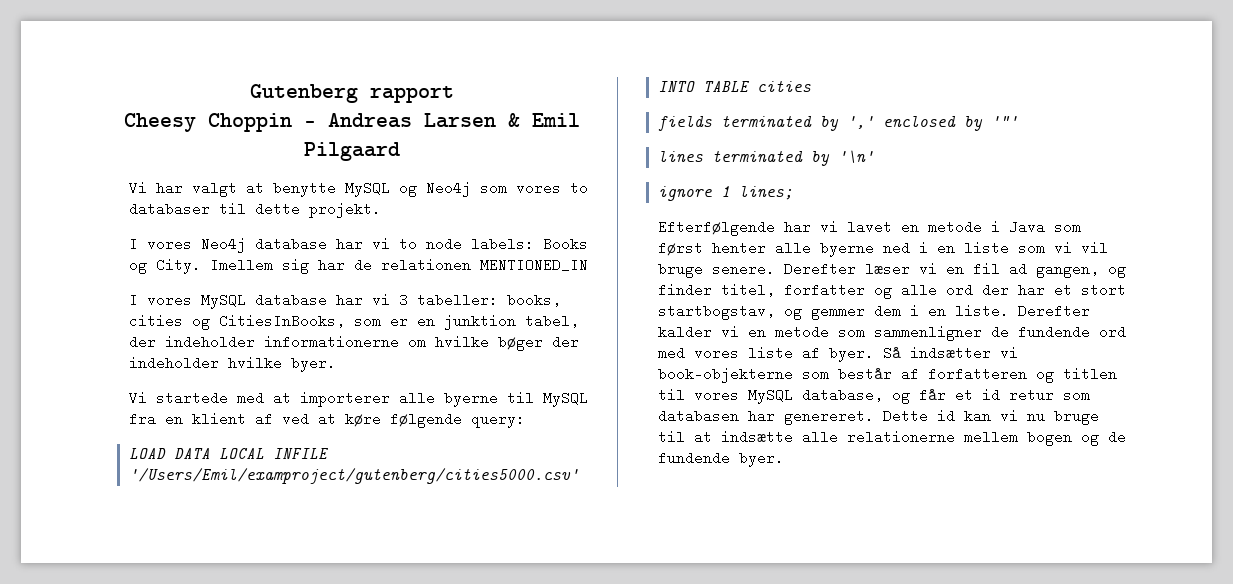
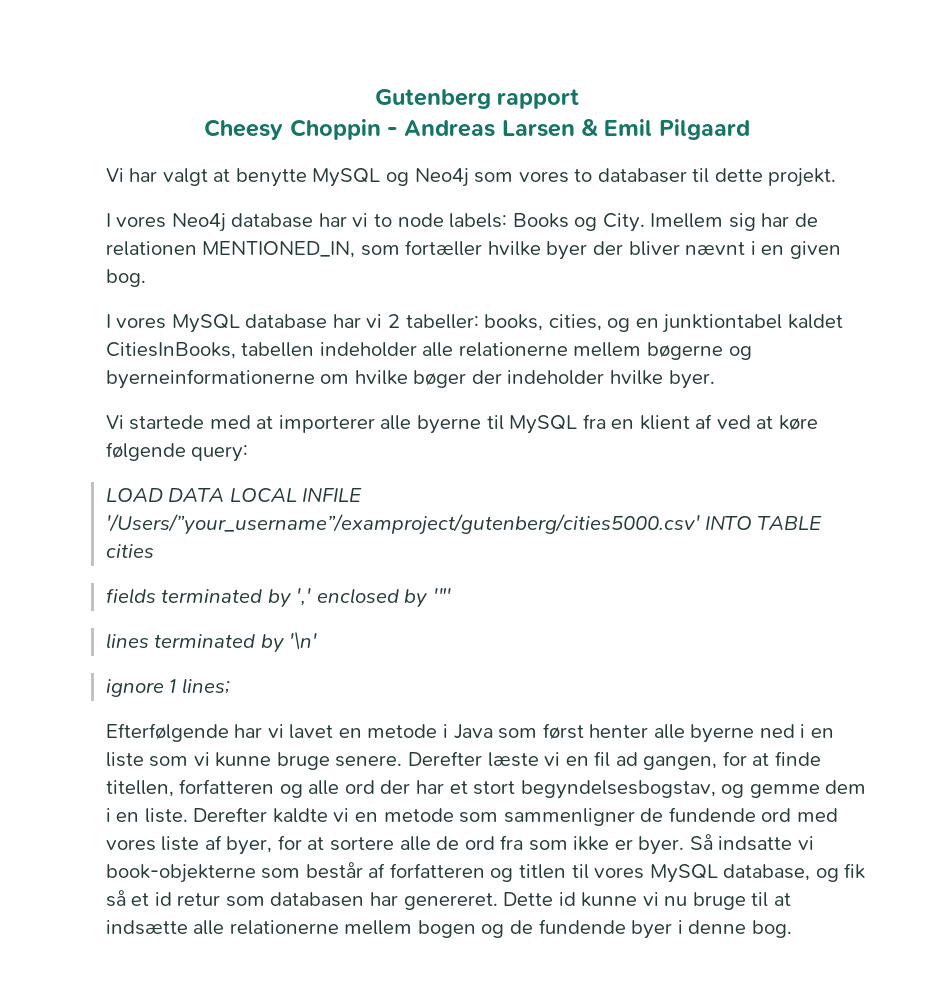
[479,258,588,272] MENTIONED_IN -> [202,240,841,260] [105,269,146,287] MENTIONED_IN, som fortæller hvilke byer der bliver nævnt i en given bog.
[398,293,408,307] 3 -> [387,314,400,328] 2
[128,314,579,330] [128,335,399,349] cities og CitiesInBooks, som er en junktion tabel, der indeholder informationerne -> [548,314,843,333] [105,342,752,360] [105,369,315,389] cities, og en junktiontabel kaldet CitiesInBooks, tabellen indeholder alle relationerne mellem bøgerne og byerneinformationerne
[128,468,579,484] '/Users/Emil/examproject/gutenberg/cities5000.csv' -> [105,514,700,535] '/Users/”your_username”/examproject/gutenberg/cities5000.csv'
[1080,242,1108,253] vil -> [215,752,272,767] kunne
[864,262,910,276] læser -> [487,752,539,767] læste
[1107,267,1126,278] [657,283,865,297] og finder titel, forfatter -> [722,751,821,766] [105,779,275,797] for at finde titellen, forfatteren
[657,304,865,320] startbogstav, og gemmer -> [520,780,820,799] begyndelsesbogstav, og gemme
[657,325,712,339] kalder -> [272,808,328,823] kaldte
(820, 353) none -> [226,835,633,855] byer, for at sortere alle de ord fra som ikke er
[909,346,991,360] indsætter -> [718,836,793,851] indsatte
[918,388,946,402] får -> [844,863,866,879] [105,890,126,907] fik så
[963,409,991,423] kan -> [581,892,638,907] kunne
[738,451,784,467] byer. -> [631,920,792,939] byer i denne bog.

